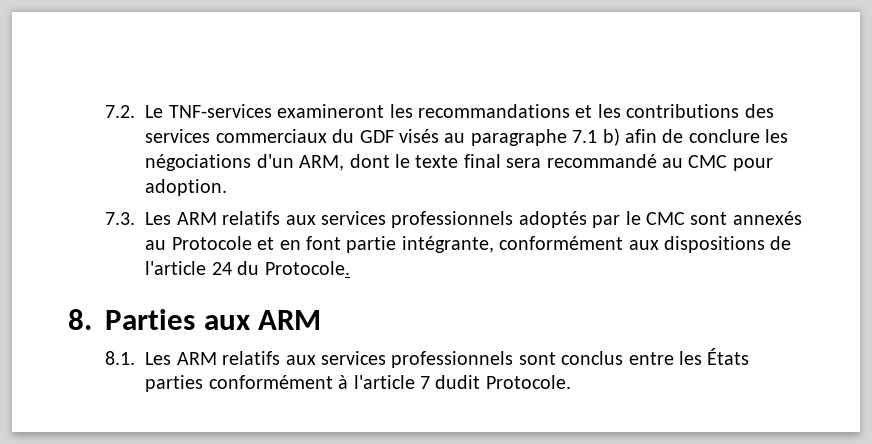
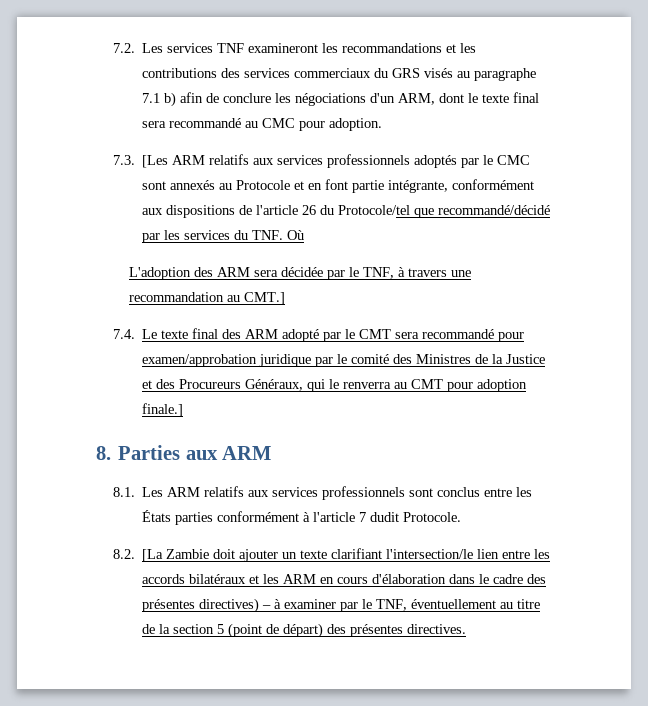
[145,104,272,118] Le TNF-services -> [141,43,244,53] Les services TNF
[359,130,394,143] GDF -> [391,68,420,78] GRS
[145,212,172,225] Les -> [141,155,168,168] [Les
[211,261,350,275] 24 du Protocole. -> [301,205,550,218] [141,230,304,243] [129,267,472,280] [129,292,286,305] [112,328,524,342] [141,354,545,367] [141,379,527,392] [141,403,183,417] 26 du Protocole/tel que recommandé/décidé par les services du TNF. Où // L'adoption des ARM sera décidée par le TNF, à travers une recommandation au CMT.] // 7.4. Le texte final des ARM adopté par le CMT sera recommandé pour examen/approbation juridique par le comité des Ministres de la Justice et des Procureurs Généraux, qui le renverra au CMT pour adoption finale.]
(571, 382) none -> [112,548,550,562] [141,574,546,584] [141,598,540,613] [141,623,466,638] // 8.2. [La Zambie doit ajouter un texte clarifiant l'intersection/le lien entre les accords bilatéraux et les ARM en cours d'élaboration dans le cadre des présentes directives) – à examiner par le TNF, éventuellement au titre de la section 5 (point de départ) des présentes directives.

